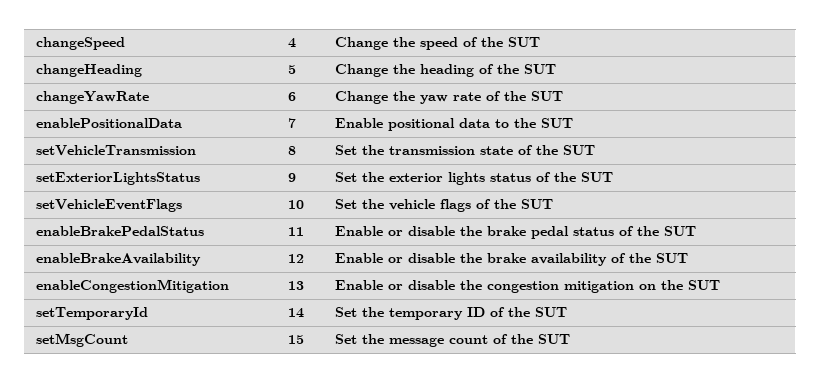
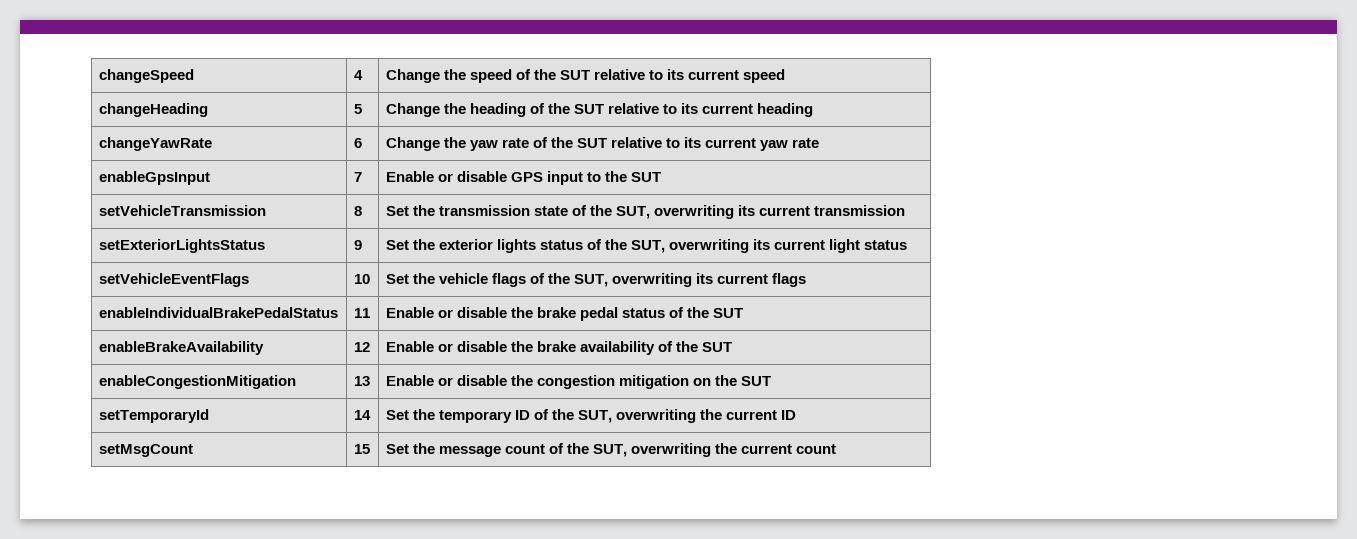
(540, 42) none -> [593,69,786,83] relative to its current speed
(556, 69) none -> [607,103,814,117] relative to its current heading
[35,118,182,128] [287,118,296,128] [334,118,490,131] // enablePositionalData | 7 | Enable positional data -> [610,137,820,151] [98,171,210,185] [353,172,362,182] [385,171,583,185] relative to its current yaw rate // enableGpsInput | 7 | Enable or disable GPS input
[562,145,595,155] SUT -> [615,205,906,219] SUT, overwriting its current transmission
[580,172,613,182] SUT -> [630,239,908,253] SUT, overwriting its current light status
[520,199,553,209] [35,226,204,236] SUT // enableBrakePedalStatus -> [573,273,807,287] [98,307,338,318] SUT, overwriting its current flags // enableIndividualBrakePedalStatus
[534,307,567,317] SUT -> [577,409,797,423] SUT, overwriting the current ID
[537,334,570,344] SUT -> [592,443,837,457] SUT, overwriting the current count

